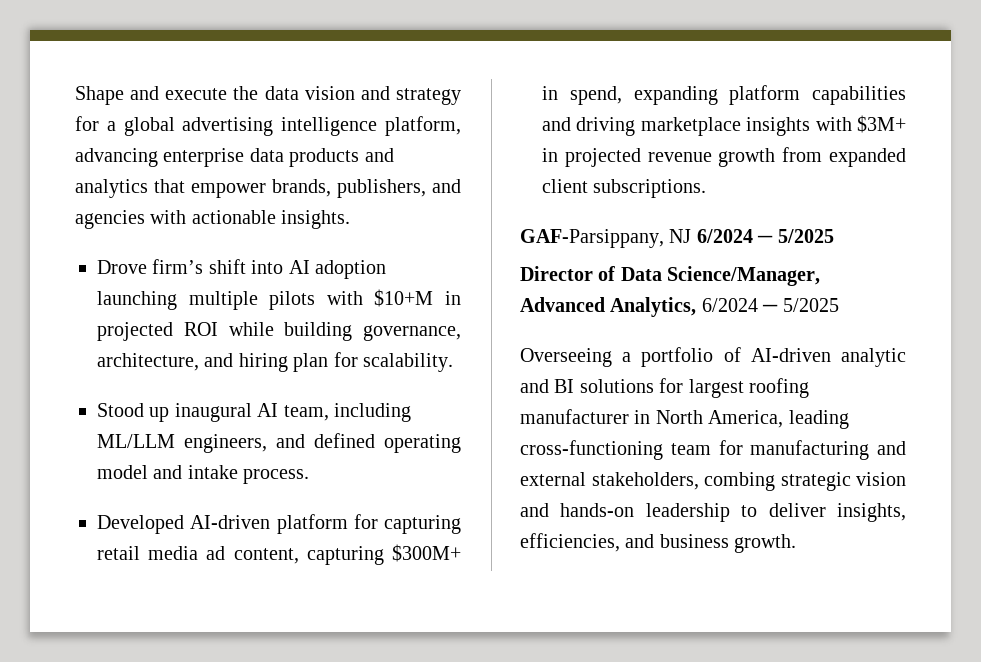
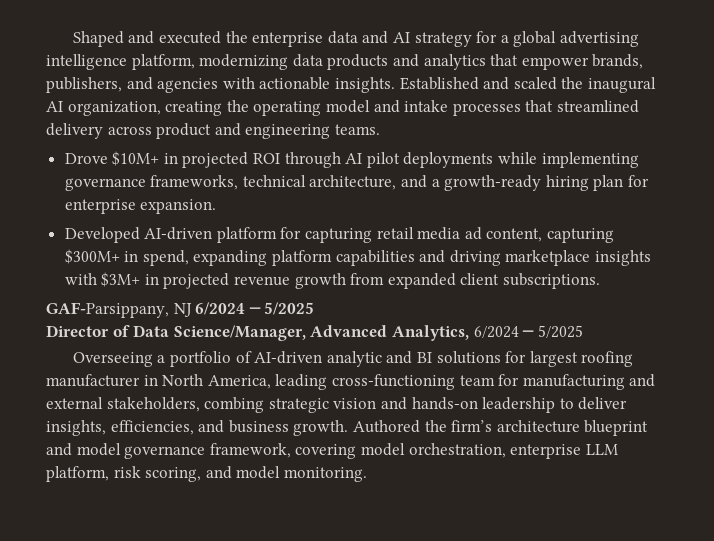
[75,86,390,105] Shape and execute the data vision and -> [72,31,410,47] Shaped and executed the enterprise data and AI
[75,148,245,167] advancing enterprise -> [199,54,289,70] modernizing
[97,259,386,279] [97,289,461,310] [97,322,461,341] [97,352,453,372] [97,403,411,422] [97,433,461,453] [97,465,310,484] // Drove firm’s shift into AI adoption launching multiple pilots with $10+M in projected ROI while building governance, architecture, and hiring plan for scalability. // Stood up inaugural AI team, including ML/LLM engineers, and defined operating model and intake process. -> [399,77,656,93] [46,100,639,116] [46,123,380,139] [64,151,639,168] [64,175,650,191] [64,199,217,214] Established and scaled the inaugural AI organization, creating the operating model and intake processes that streamlined delivery across product and engineering teams. // Drove $10M+ in projected ROI through AI pilot deployments while implementing governance frameworks, technical architecture, and a growth-ready hiring plan for enterprise expansion.
(797, 543) none -> [352,420,649,436] [46,443,618,459] [46,466,367,482] Authored the firm’s architecture blueprint and model governance framework, covering model orchestration, enterprise LLM platform, risk scoring, and model monitoring.

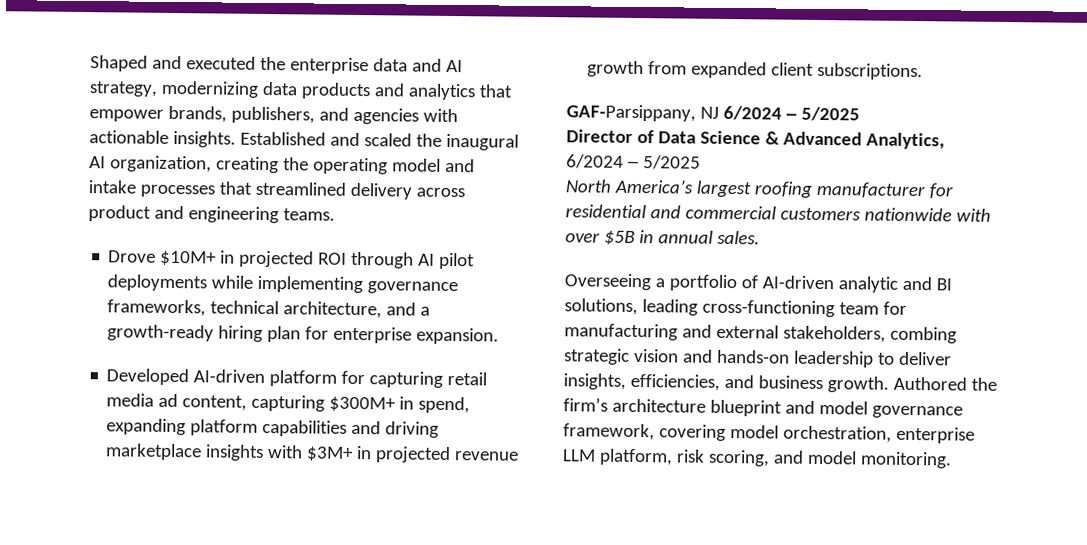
[414,31,639,47] [46,54,195,70] strategy for a global advertising intelligence platform, -> [89,81,158,97] strategy,
[173,325,306,341] Science/Manager, -> [699,130,780,145] Science &
(583, 331) none -> [565,178,953,199] [565,204,991,222] [565,230,760,245] // North America’s largest roofing manufacturer for residential and commercial customers nationwide with over $5B in annual sales.
[436,351,634,367] [46,374,271,389] solutions for largest roofing manufacturer in North America, -> [564,298,638,316] solutions,

